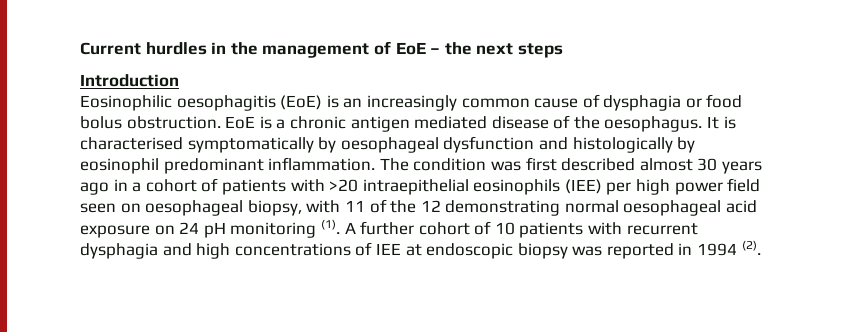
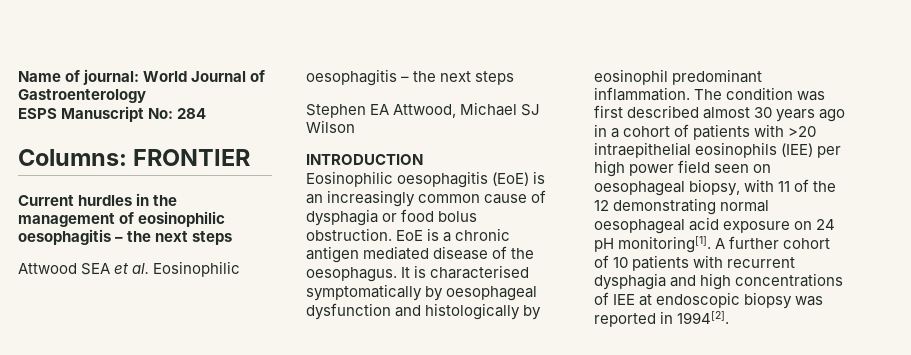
(80, 48) none -> [18,69,266,85] [18,89,146,103] [18,106,207,122] [18,149,251,166] Name of journal: World Journal of Gastroenterology // ESPS Manuscript No: 284 // Columns: FRONTIER //
[395,42,563,58] [80,74,179,87] EoE – the next steps // Introduction -> [138,211,226,227] [18,229,233,245] [18,261,241,277] [306,69,515,86] [306,102,541,118] [306,120,355,133] [306,154,423,165] eosinophilic oesophagitis – the next steps // Attwood SEA et al. Eosinophilic oesophagitis – the next steps // Stephen EA Attwood, Michael SJ Wilson // INTRODUCTION
[230,219,340,238] monitoring (1). -> [618,236,712,253] monitoring[1].
[697,240,761,256] 1994 (2). -> [677,311,730,324] 1994[2].

